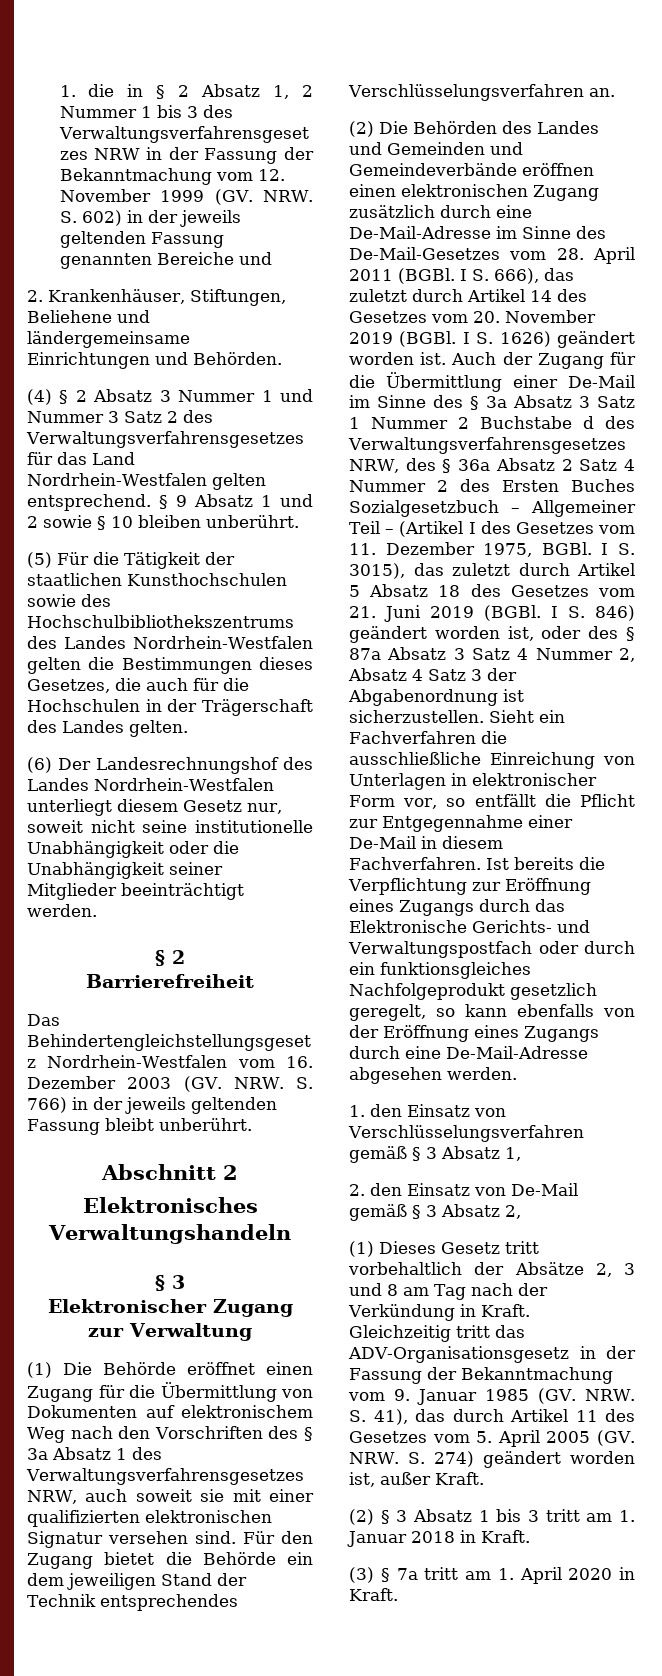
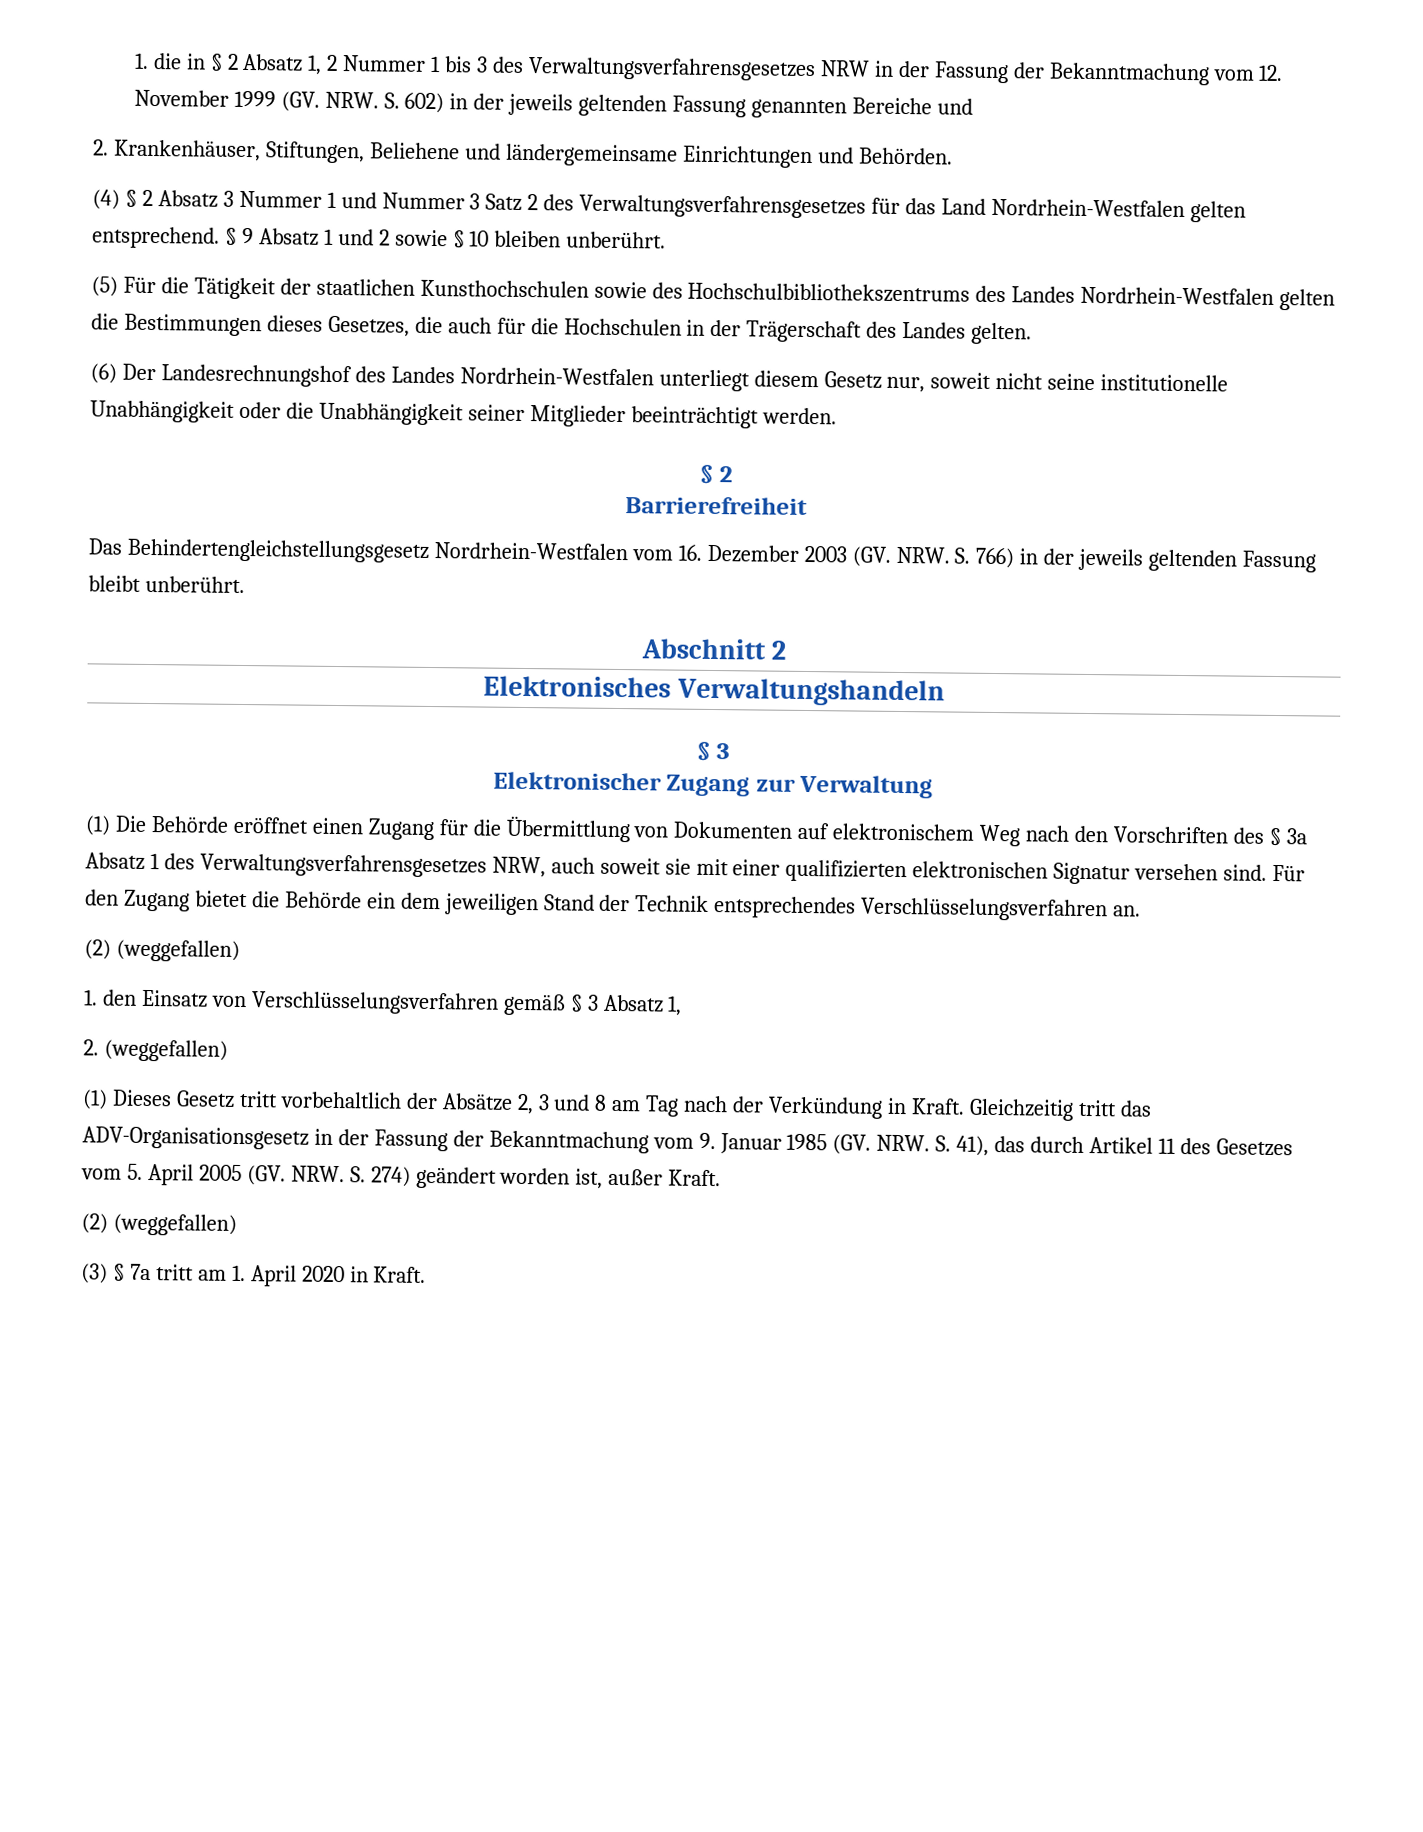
[379,121,599,134] [349,142,523,155] [349,163,594,176] [349,184,599,201] [349,205,532,218] [349,226,606,239] [349,247,635,264] [349,268,574,284] [349,289,587,302] [349,310,596,323] [349,331,635,348] [349,352,636,369] [349,372,635,392] [349,395,635,410] [349,416,635,429] [348,437,626,454] [349,458,635,473] [349,479,635,492] [349,500,636,517] [349,521,635,537] [349,542,635,557] [349,563,635,579] [349,584,635,597] [349,605,635,622] [349,626,635,643] [349,647,635,662] [348,668,517,681] [348,689,524,706] [349,710,565,723] [349,731,507,744] [349,752,635,769] [349,773,597,790] [349,794,635,809] [349,815,573,832] [349,836,503,849] [349,857,605,870] [348,878,591,895] [349,899,565,916] [349,920,590,933] [348,941,635,958] [349,962,531,979] [349,983,597,1000] [349,1004,635,1021] [349,1025,599,1042] [349,1046,588,1059] [349,1067,517,1084] Die Behörden des Landes und Gemeinden und Gemeindeverbände eröffnen einen elektronischen Zugang zusätzlich durch eine De-Mail-Adresse im Sinne des De-Mail-Gesetzes vom 28. April 2011 (BGBl. I S. 666), das zuletzt durch Artikel 14 des Gesetzes vom 20. November 2019 (BGBl. I S. 1626) geändert worden ist. Auch der Zugang für die Übermittlung einer De-Mail im Sinne des § 3a Absatz 3 Satz 1 Nummer 2 Buchstabe d des Verwaltungsverfahrensgesetzes NRW, des § 36a Absatz 2 Satz 4 Nummer 2 des Ersten Buches Sozialgesetzbuch – Allgemeiner Teil – (Artikel I des Gesetzes vom 11. Dezember 1975, BGBl. I S. 3015), das zuletzt durch Artikel 5 Absatz 18 des Gesetzes vom 21. Juni 2019 (BGBl. I S. 846) geändert worden ist, oder des § 87a Absatz 3 Satz 4 Nummer 2, Absatz 4 Satz 3 der Abgabenordnung ist sicherzustellen. Sieht ein Fachverfahren die ausschließliche Einreichung von Unterlagen in elektronischer Form vor, so entfällt die Pflicht zur Entgegennahme einer De-Mail in diesem Fachverfahren. Ist bereits die Verpflichtung zur Eröffnung eines Zugangs durch das Elektronische Gerichts- und Verwaltungspostfach oder durch ein funktionsgleiches Nachfolgeprodukt gesetzlich geregelt, so kann ebenfalls von der Eröffnung eines Zugangs durch eine De-Mail-Adresse abgesehen werden. -> [115,939,240,962] (weggefallen)
[370,1183,578,1196] [349,1204,521,1221] den Einsatz von De-Mail gemäß § 3 Absatz 2, -> [103,1039,228,1062] (weggefallen)
[380,1509,635,1524] [347,1530,530,1547] § 3 Absatz 1 bis 3 tritt am 1. Januar 2018 in Kraft. -> [112,1213,237,1236] (weggefallen)

